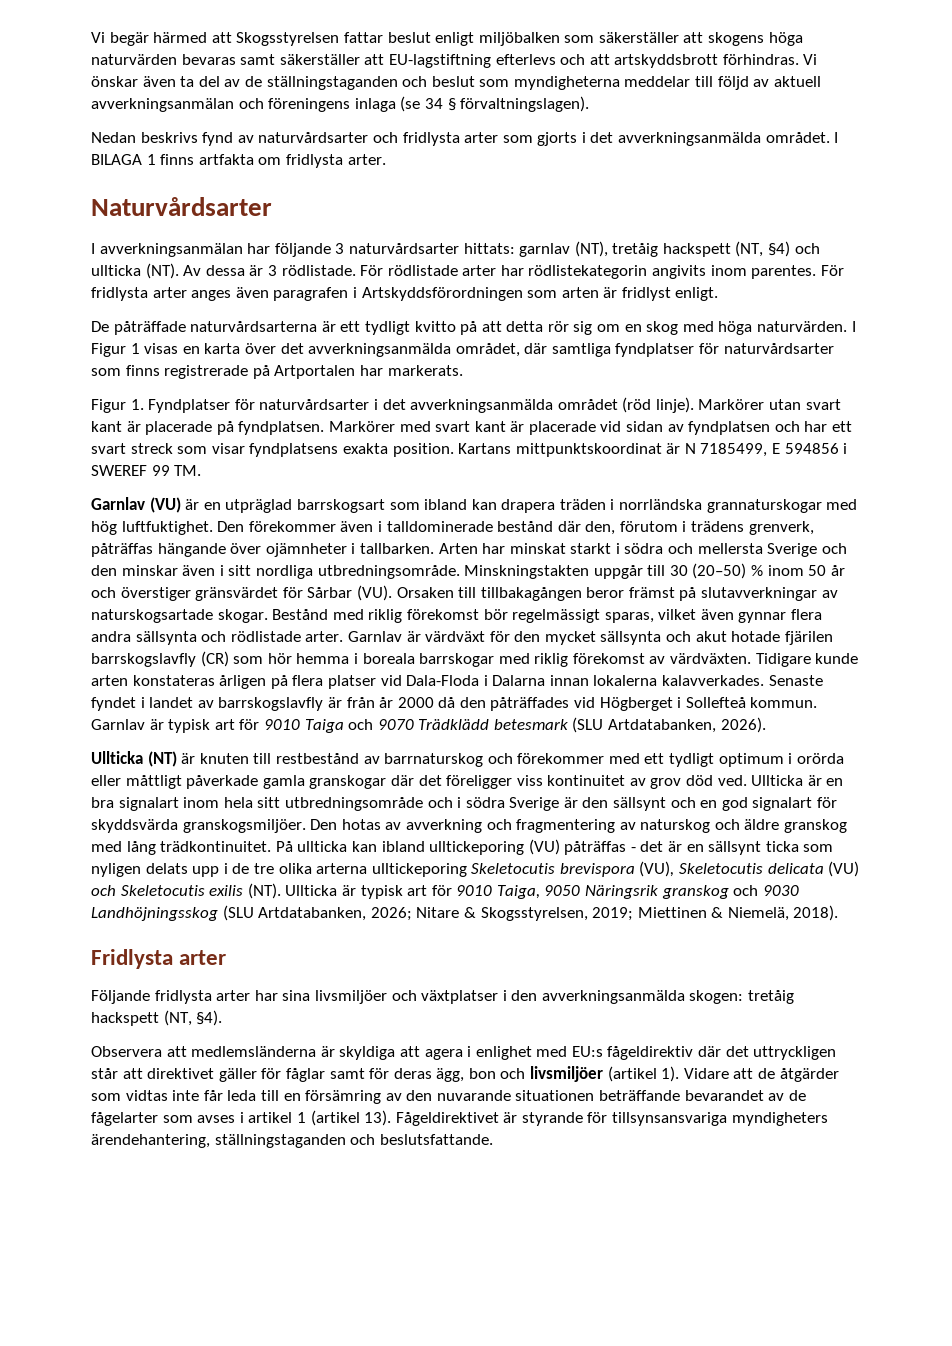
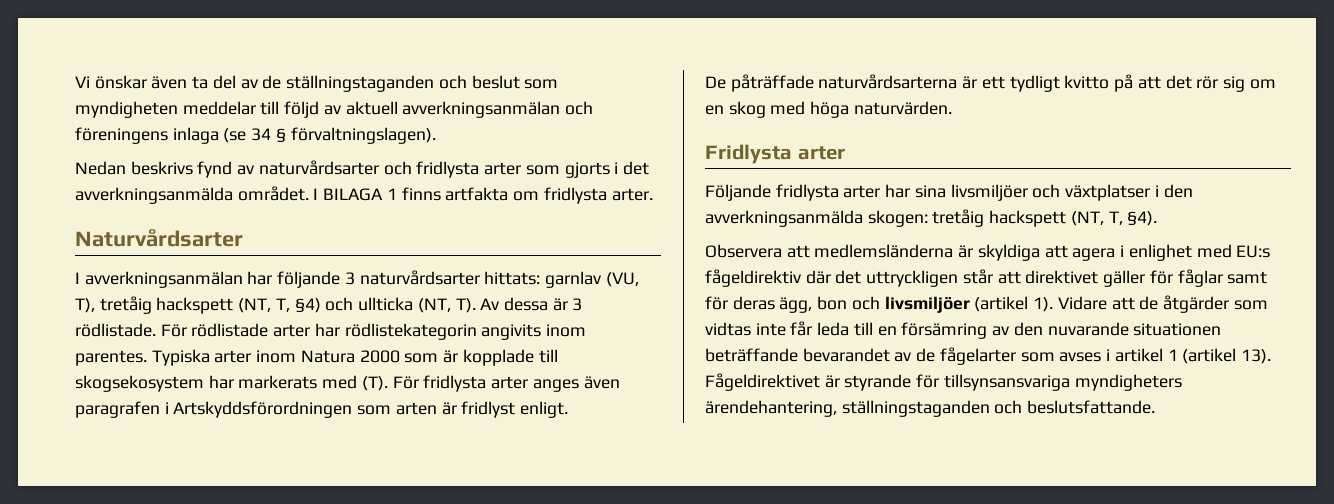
[91,32,803,46] [91,54,818,68] Vi begär härmed att Skogsstyrelsen fattar beslut enligt miljöbalken som säkerställer att skogens höga naturvärden bevaras samt säkerställer att EU-lagstiftning efterlevs och att artskyddsbrott förhindras. Vi -> [75,76,90,88] Vi
[513,76,620,90] myndigheterna -> [75,101,178,118] myndigheten
[574,241,764,257] (NT), tretåig hackspett (NT, -> [605,272,639,287] [75,296,290,314] (VU, T), tretåig hackspett (NT, T,
[145,263,179,279] (NT). -> [417,298,476,313] (NT, T).
(817, 272) none -> [151,349,558,366] [75,375,388,392] Typiska arter inom Natura 2000 som är kopplade till skogsekosystem har markerats med (T).
[506,321,544,332] detta -> [1165,75,1192,89] det
[851,321,856,332] [91,343,834,357] [91,365,463,379] [91,397,841,413] [91,421,853,435] [91,443,848,457] [91,465,202,476] [91,497,858,513] [91,521,814,535] [91,543,847,557] [91,563,845,579] [91,585,838,601] [91,609,823,623] [91,631,833,645] [91,651,859,667] [91,675,823,689] [91,697,818,711] [91,717,766,733] [91,751,844,767] [91,775,844,789] [91,797,838,811] [91,819,848,833] [91,839,834,855] [91,861,860,877] [91,883,799,899] [91,905,839,921] I Figur 1 visas en karta över det avverkningsanmälda området, där samtliga fyndplatser för naturvårdsarter som finns registrerade på Artportalen har markerats. // Figur 1. Fyndplatser för naturvårdsarter i det avverkningsanmälda området (röd linje). Markörer utan svart kant är placerade på fyndplatsen. Markörer med svart kant är placerade vid sidan av fyndplatsen och har ett svart streck som visar fyndplatsens exakta position. Kartans mittpunktskoordinat är N 7185499, E 594856 i SWEREF 99 TM. // Garnlav (VU) är en utpräglad barrskogsart som ibland kan drapera träden i norrländska grannaturskogar med hög luftfuktighet. Den förekommer även i talldominerade bestånd där den, förutom i trädens grenverk, påträffas hängande över ojämnheter i tallbarken. Arten har minskat starkt i södra och mellersta Sverige och den minskar även i sitt nordliga utbredningsområde. Minskningstakten uppgår till 30 (20–50) % inom 50 år och överstiger gränsvärdet för Sårbar (VU). Orsaken till tillbakagången beror främst på slutavverkningar av naturskogsartade skogar. Bestånd med riklig förekomst bör regelmässigt sparas, vilket även gynnar flera andra sällsynta och rödlistade arter. Garnlav är värdväxt för den mycket sällsynta och akut hotade fjärilen barrskogslavfly (CR) som hör hemma i boreala barrskogar med riklig förekomst av värdväxten. Tidigare kunde arten konstateras årligen på flera platser vid Dala-Floda i Dalarna innan lokalerna kalavverkades. Senaste fyndet i landet av barrskogslavfly är från år 2000 då den påträffades vid Högberget i Sollefteå kommun. Garnlav är typisk art för 9010 Taiga och 9070 Trädklädd betesmark (SLU Artdatabanken, 2026). // Ullticka (NT) är knuten till restbestånd av barrnaturskog och förekommer med ett tydligt optimum i orörda eller måttligt påverkade gamla granskogar där det föreligger viss kontinuitet av grov död ved. Ullticka är en bra signalart inom hela sitt utbredningsområde och i södra Sverige är den sällsynt och en god signalart för skyddsvärda granskogsmiljöer. Den hotas av avverkning och fragmentering av naturskog och äldre granskog med lång trädkontinuitet. På ullticka kan ibland ulltickeporing (VU) påträffas - det är en sällsynt ticka som nyligen delats upp i de tre olika arterna ulltickeporing Skeletocutis brevispora (VU), Skeletocutis delicata (VU) och Skeletocutis exilis (NT). Ullticka är typisk art för 9010 Taiga, 9050 Näringsrik granskog och 9030 Landhöjningsskog (SLU Artdatabanken, 2026; Nitare & Skogsstyrelsen, 2019; Miettinen & Niemelä, 2018). -> (952, 108) none
(192, 1018) none -> [1108,211,1123,225] T,

